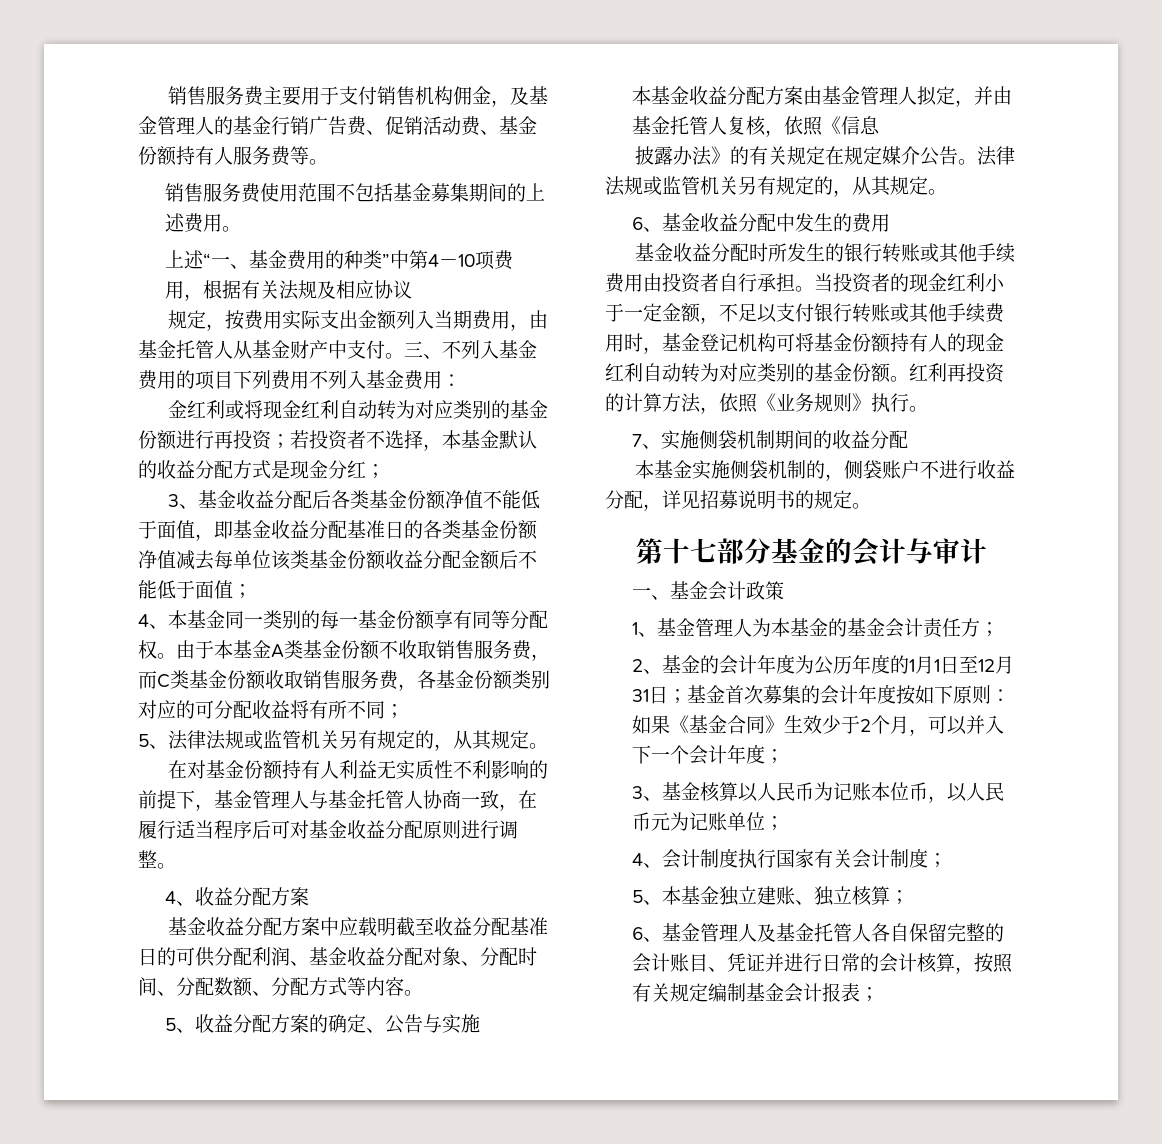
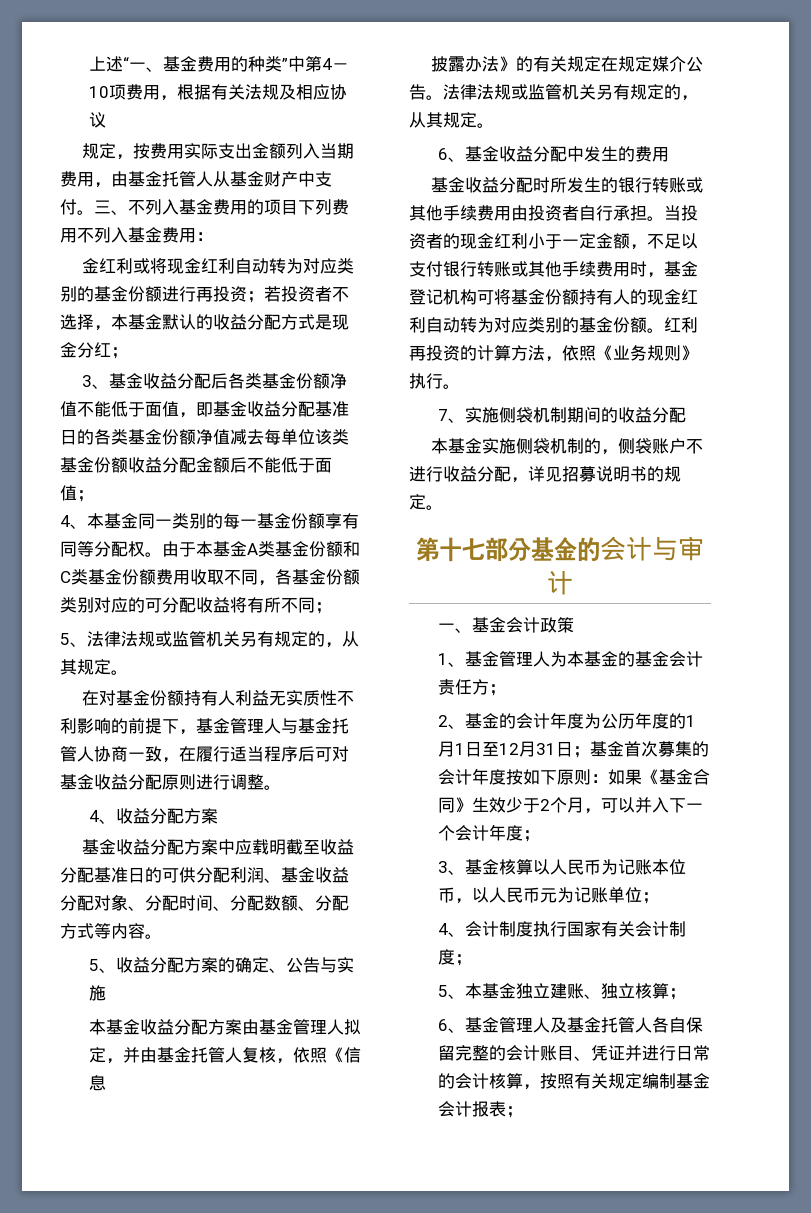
[167,86,548,107] [138,116,537,136] [138,146,328,166] [164,183,545,203] [164,213,241,233] 销售服务费主要用于支付销售机构佣金，及基金管理人的基金行销广告费、促销活动费、基金份额持有人服务费等。 // 销售服务费使用范围不包括基金募集期间的上述费用。 // -> (88, 63) none
[379,640,550,661] [138,670,399,690] 不收取销售服务费，而C类基金份额收取销售服务费 -> [343,541,360,557] [60,569,258,585] 和C类基金份额费用收取不同

